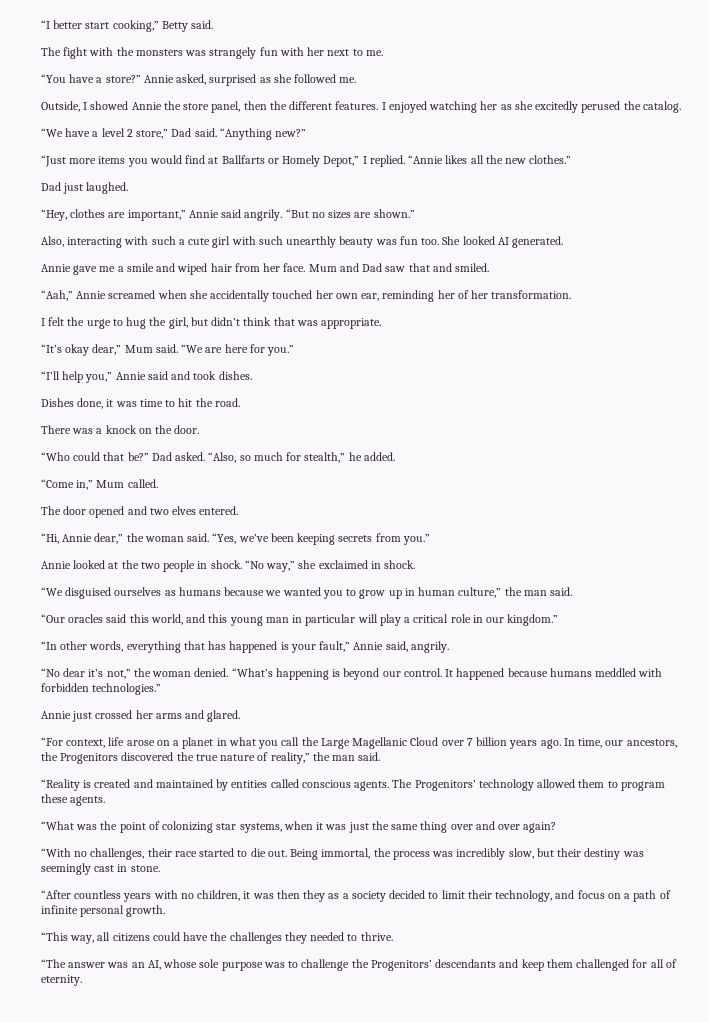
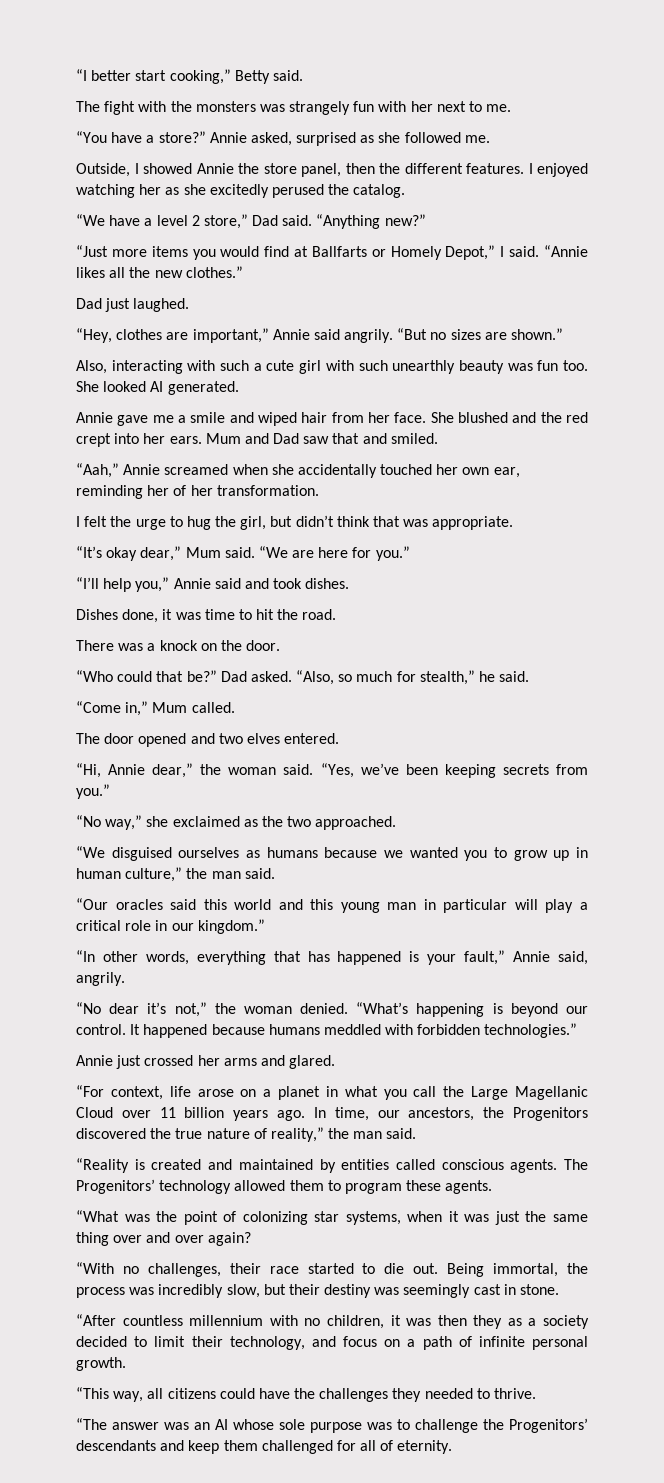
[369,155,405,167] replied. -> [509,246,540,257] said.
(306, 267) none -> [430,412,588,423] [76,433,202,447] She blushed and the red crept into her ears.
[363,452,395,461] added. -> [499,671,530,682] said.
[41,560,416,572] Annie looked at the two people in shock. “No way,” she exclaimed in shock. -> [76,815,397,830] “No way,” she exclaimed as the two approached.
[150,614,183,625] world, -> [234,899,272,910] world
[466,738,473,746] 7 -> [159,1107,176,1118] 11
[123,893,152,902] years -> [189,1315,264,1326] millennium
[147,960,161,970] AI, -> [215,1419,228,1430] AI

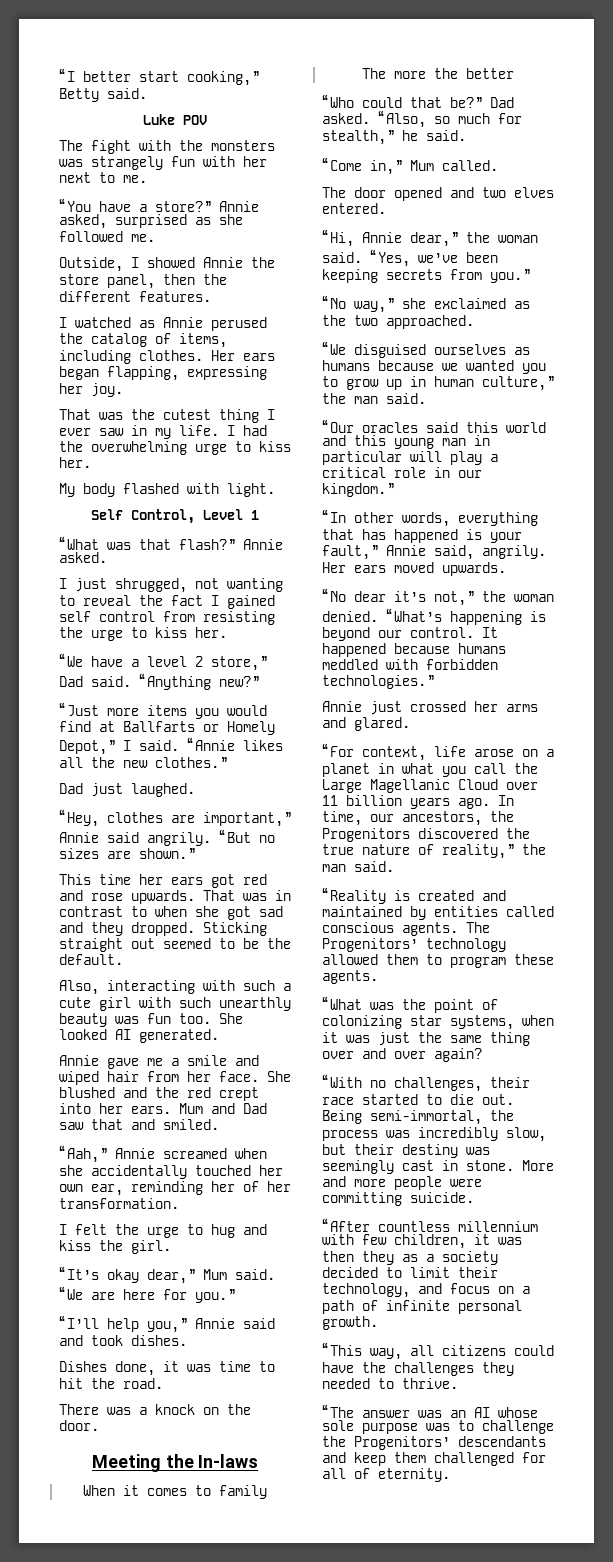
(303, 75) none -> [143,114,207,125] // Luke POV
[528,163,588,177] [76,184,406,198] I enjoyed watching her as she excitedly perused the catalog. -> [59,317,267,331] [59,333,227,348] [59,350,275,364] [59,366,267,381] [59,383,123,397] [59,409,275,423] [59,425,267,439] [59,441,291,455] [59,457,91,468] [59,483,275,497] [91,509,259,524] [59,536,283,550] [59,552,107,563] [59,578,283,593] [59,595,275,609] [59,611,275,625] [59,627,227,641] // I watched as Annie perused the catalog of items, including clothes. Her ears began flapping, expressing her joy. // That was the cutest thing I ever saw in my life. I had the overwhelming urge to kiss her. // My body flashed with light. // Self Control, Level 1 // “What was that flash?” Annie asked. // I just shrugged, not wanting to reveal the fact I gained self control from resisting the urge to kiss her.
(564, 334) none -> [59,874,267,888] [59,890,291,904] [59,906,283,920] [59,922,267,936] [59,938,291,952] [59,954,123,965] // This time her ears got red and rose upwards. That was in contrast to when she got sad and they dropped. Sticking straight out seemed to be the default.
[215,515,514,530] the girl, but didn’t think that was appropriate. -> [243,1224,267,1235] [59,1240,171,1254] and kiss the girl.
(281, 645) none -> [91,1454,259,1472] [83,1485,267,1499] [362,68,514,79] // Meeting the In-laws // When it comes to family // The more the better
(125, 979) none -> [322,562,506,576] Her ears moved upwards.
[493,1263,559,1277] immortal, -> [370,1110,482,1125] semi-immortal,
(560, 1289) none -> [522,1160,554,1171] [322,1176,482,1190] [322,1192,474,1206] More and more people were committing suicide.
[304,1318,321,1326] no -> [362,1234,387,1245] few

